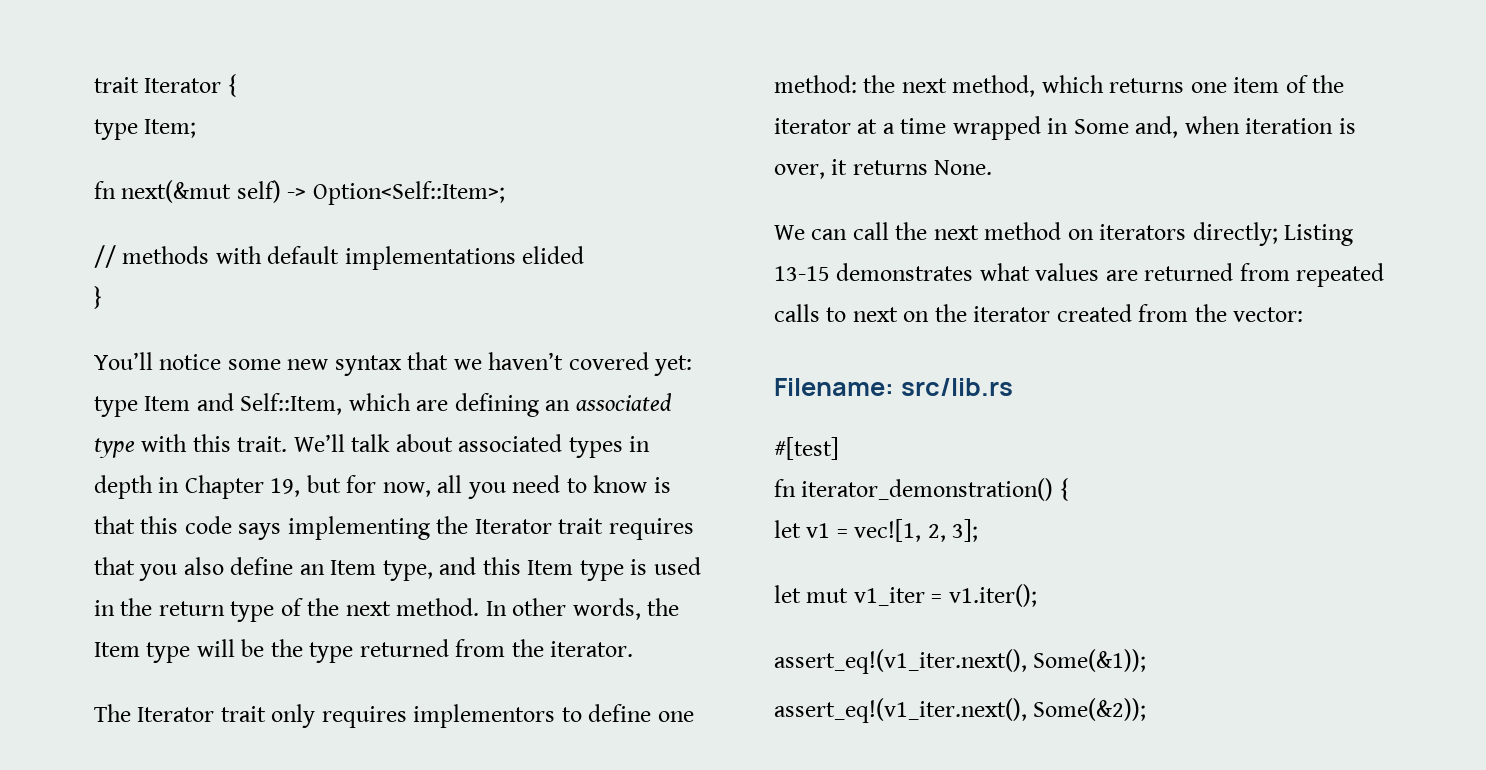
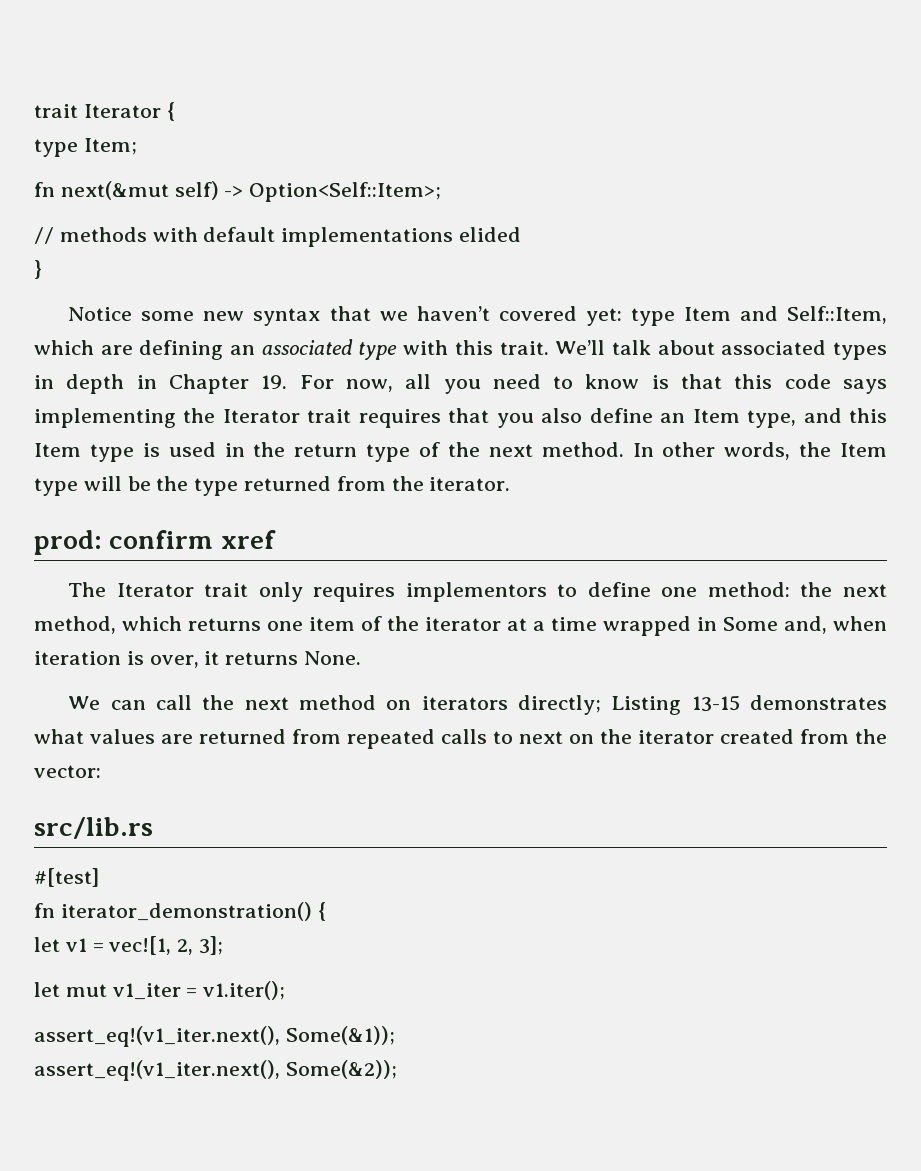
[94,352,222,370] You’ll notice -> [68,307,133,321] Notice
[270,475,377,497] 19, but for -> [261,375,334,389] 19. For
(634, 649) none -> [34,530,276,555] // prod: confirm xref
[774,378,894,396] Filename: -> (101, 771) none

